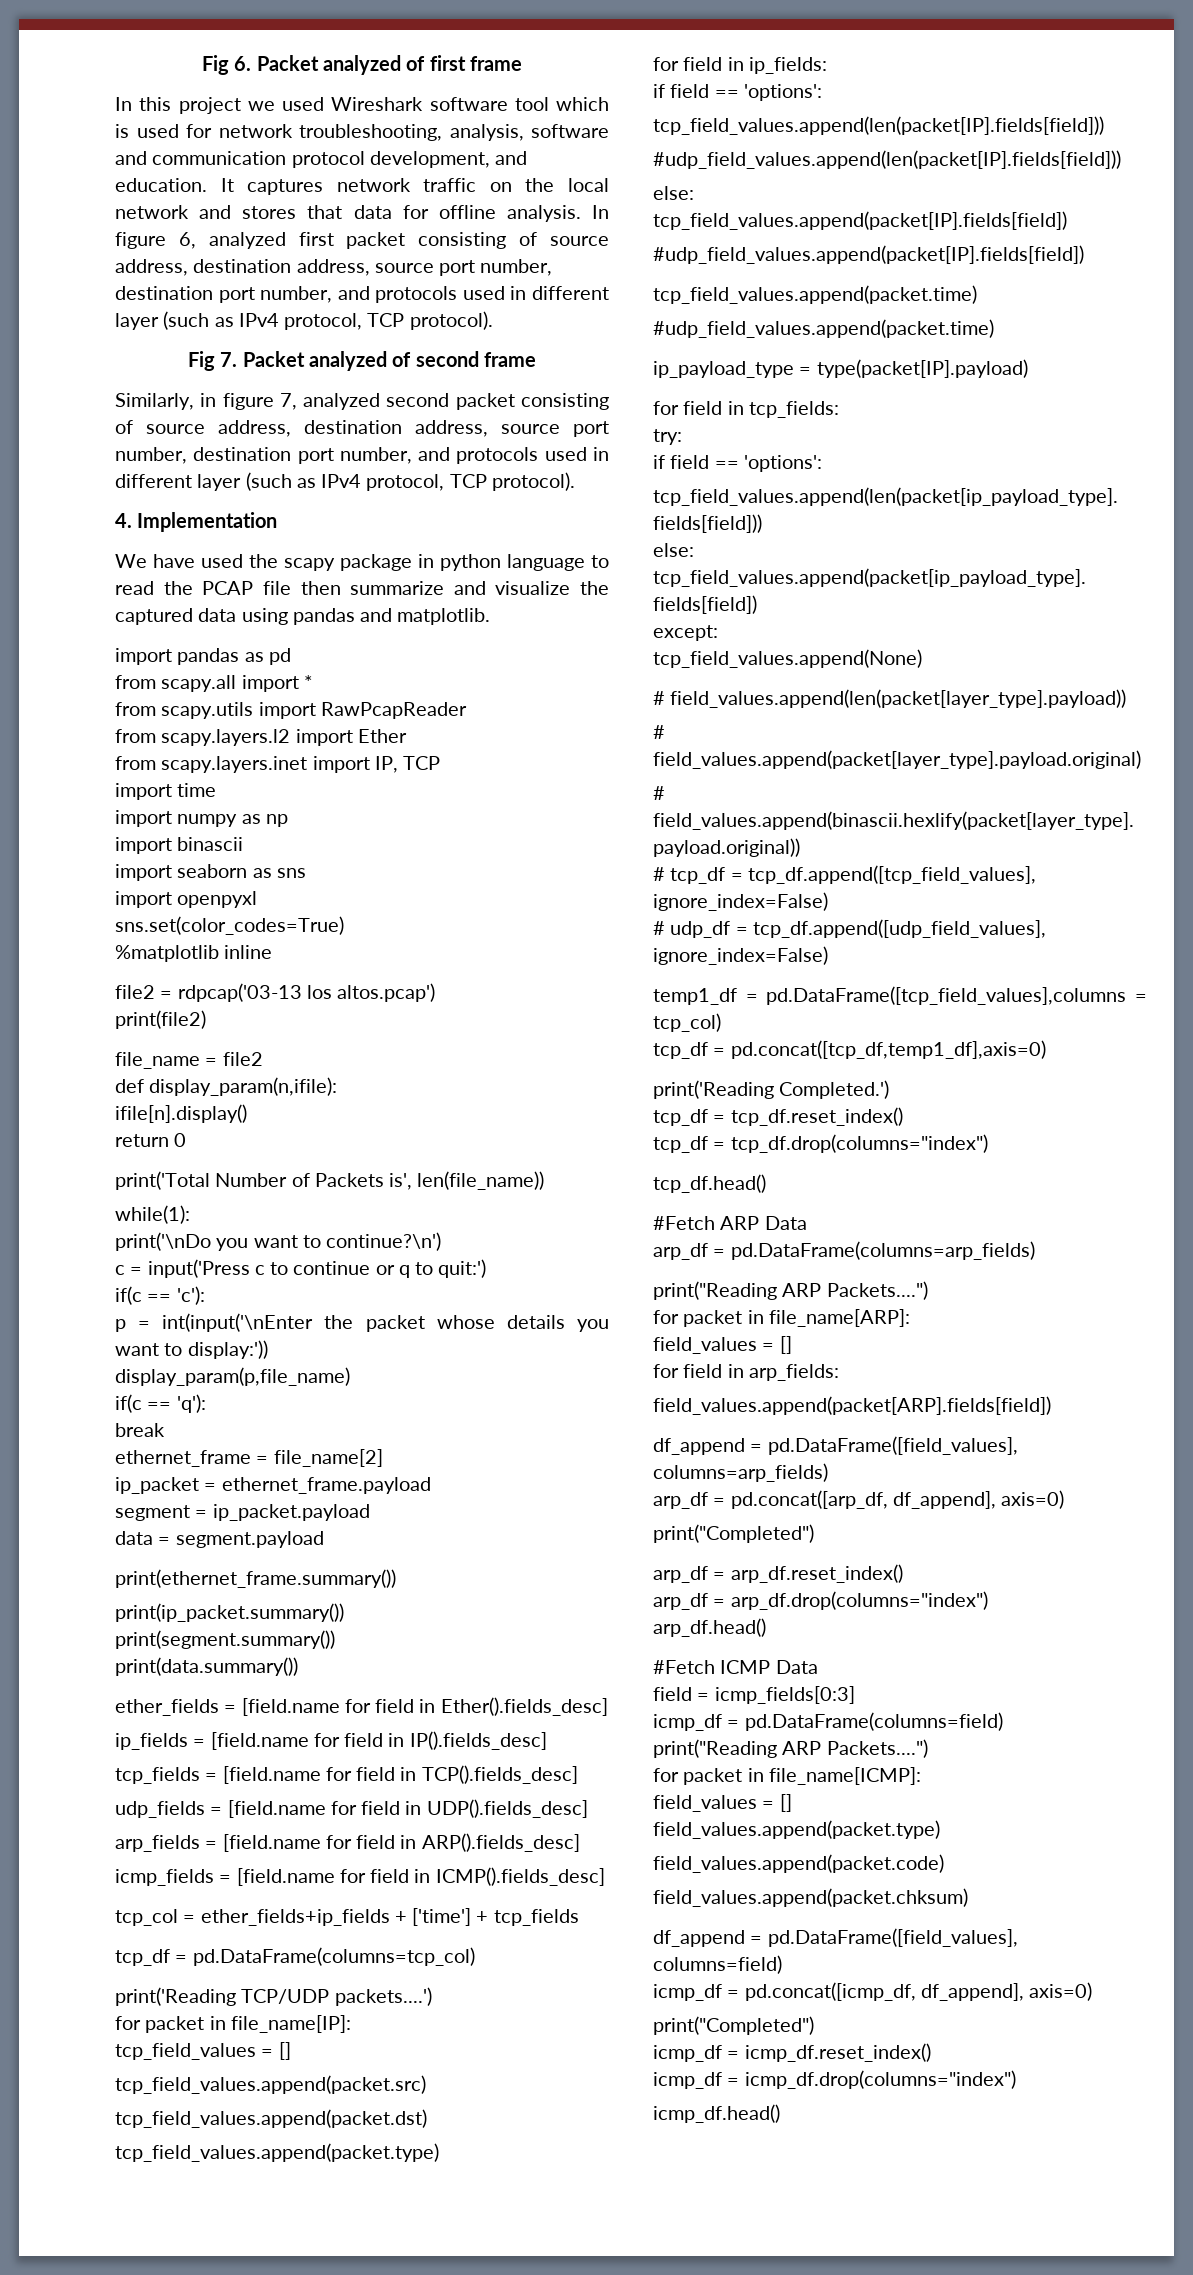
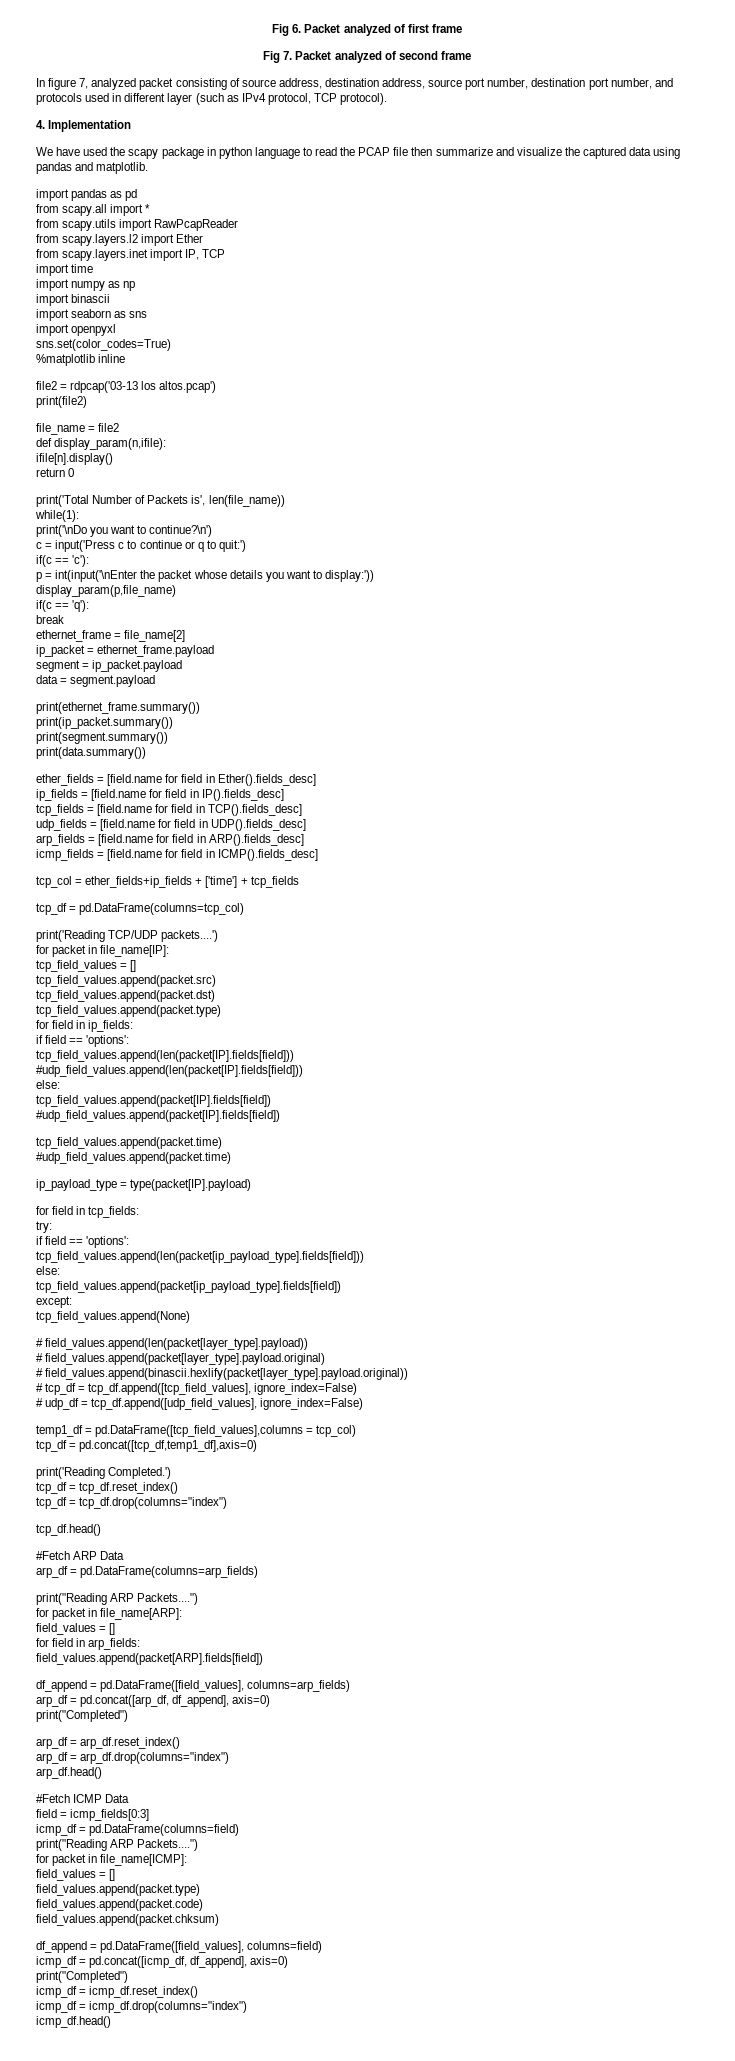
[115,97,609,114] [115,124,609,141] [115,151,528,168] [115,178,609,195] [115,205,609,222] [115,232,609,249] [115,259,553,276] [115,286,609,303] [115,311,493,330] // In this project we used Wireshark software tool which is used for network troubleshooting, analysis, software and communication protocol development, and education. It captures network traffic on the local network and stores that data for offline analysis. In figure 6, analyzed first packet consisting of source address, destination address, source port number, destination port number, and protocols used in different layer (such as IPv4 protocol, TCP protocol). -> (462, 28) none
[115,393,217,410] Similarly, in -> [36,78,45,87] In
[386,393,450,407] second -> (137, 84) none

